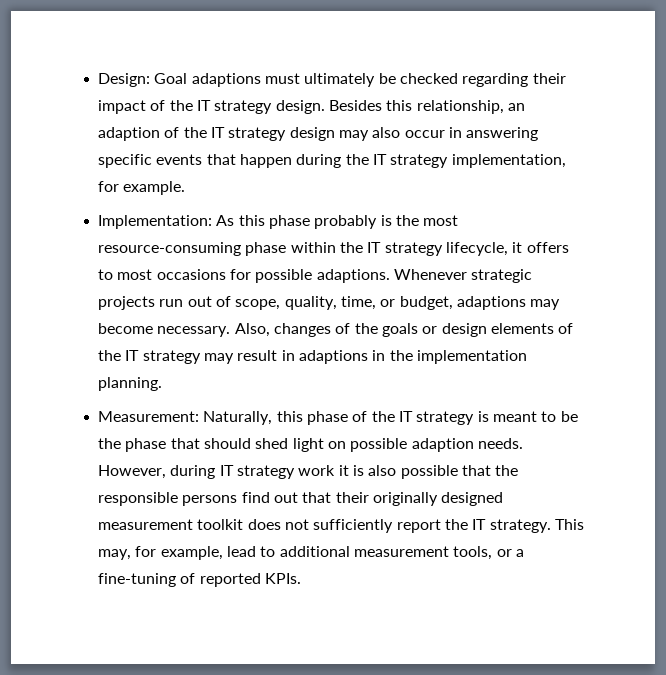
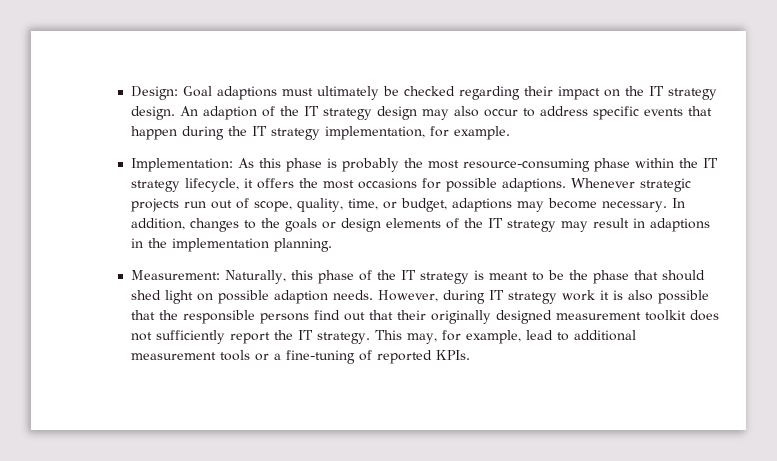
[150,100,166,111] of -> [603,89,620,97] on
[328,100,525,114] Besides this relationship, an -> [179,106,198,116] An
[448,127,539,141] in answering -> [522,106,588,117] to address
[314,215,392,229] probably is -> [326,158,399,172] is probably
[98,269,114,280] to -> [298,178,318,188] the
[234,323,351,337] Also, changes of -> [671,198,685,208] [130,218,256,232] In addition, changes to
[453,546,493,560] tools, -> [219,350,250,361] tools

